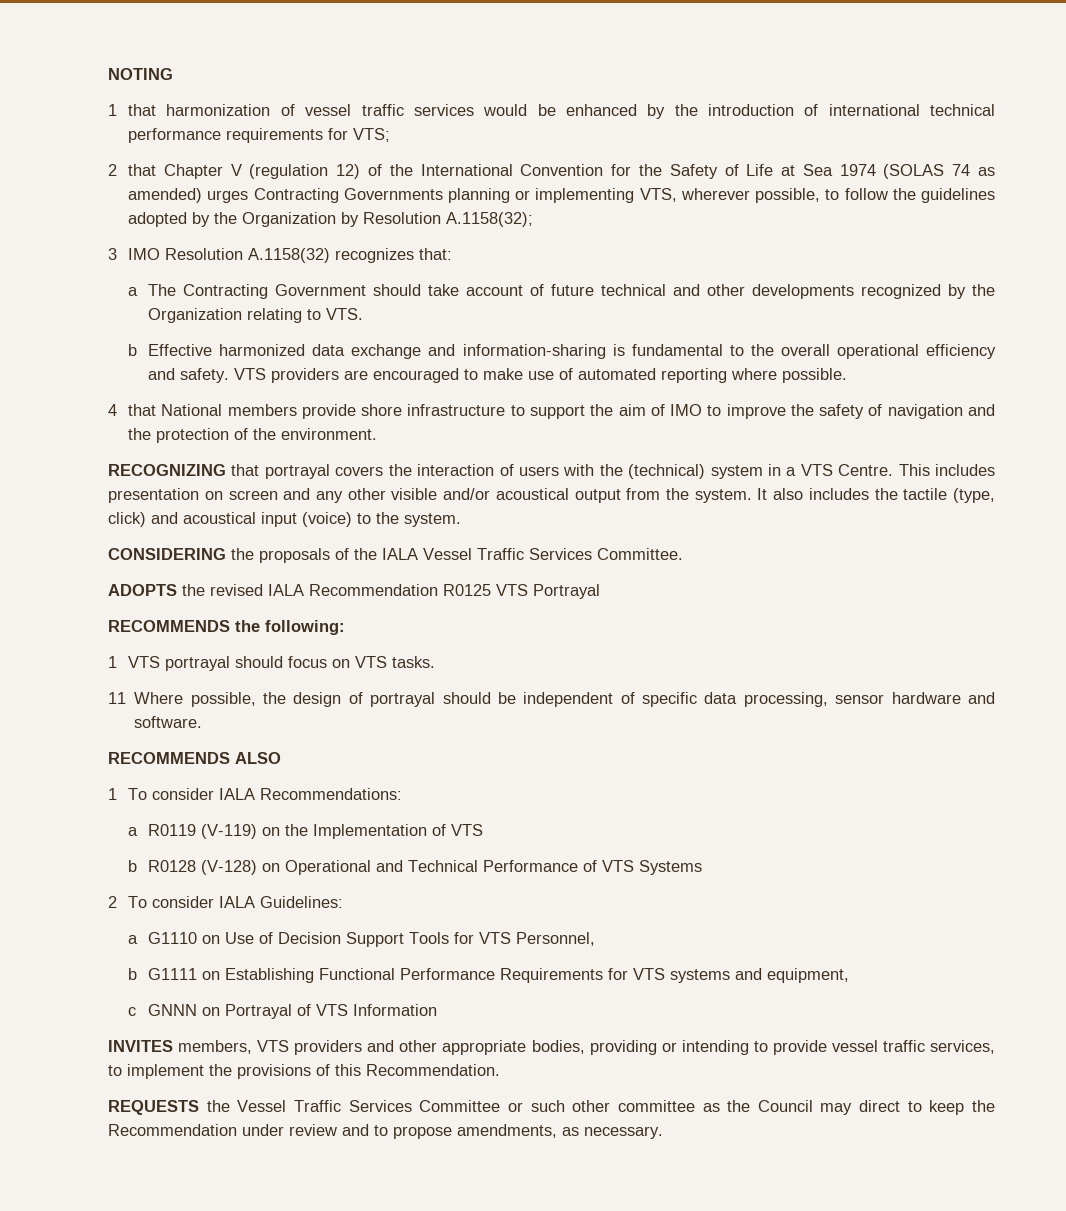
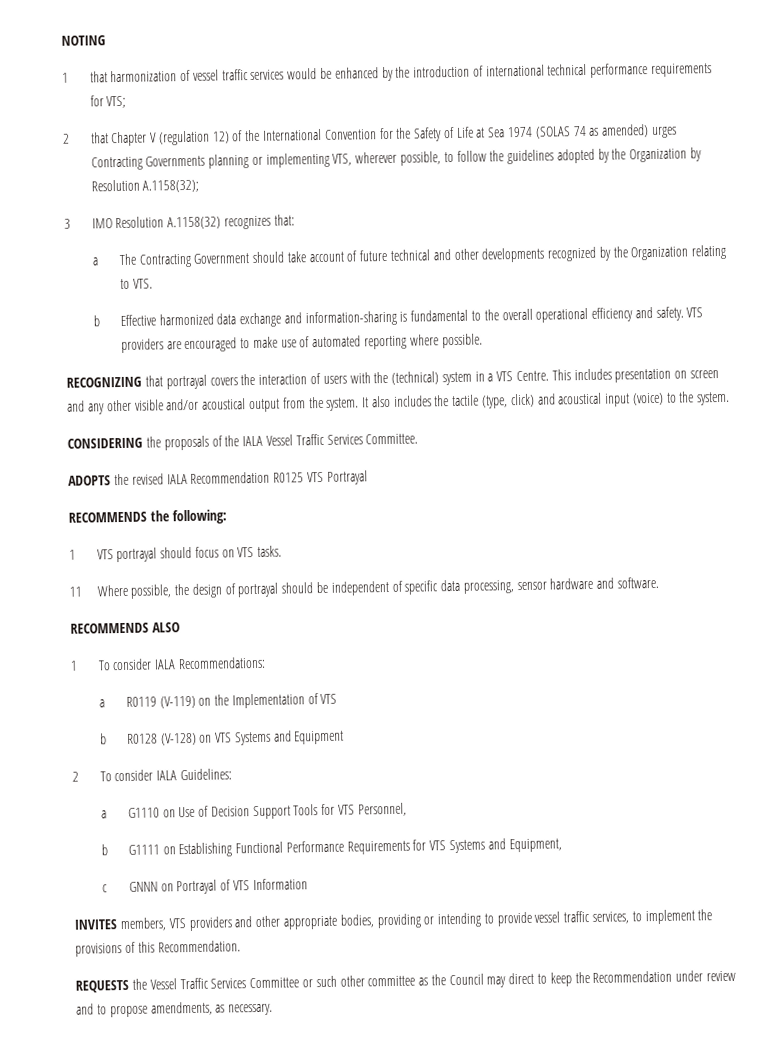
[108,404,995,419] [128,428,378,443] // 4 that National members provide shore infrastructure to support the aim of IMO to improve the safety of navigation and the protection of the environment. -> (483, 341) none
[285,860,703,875] Operational and Technical Performance of VTS Systems -> [215,730,345,746] VTS Systems and Equipment
[670,968,850,983] systems and equipment, -> [449,838,562,854] Systems and Equipment,

